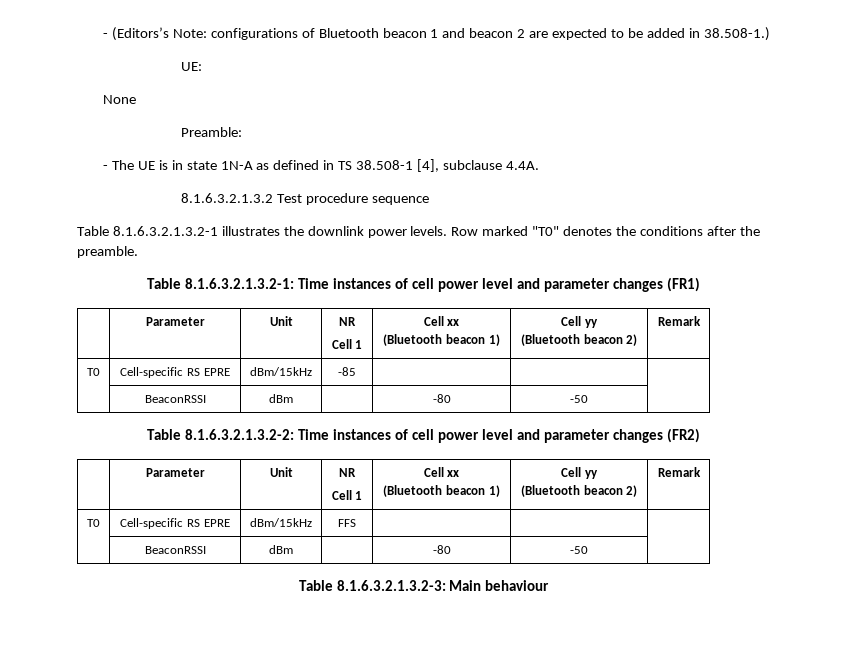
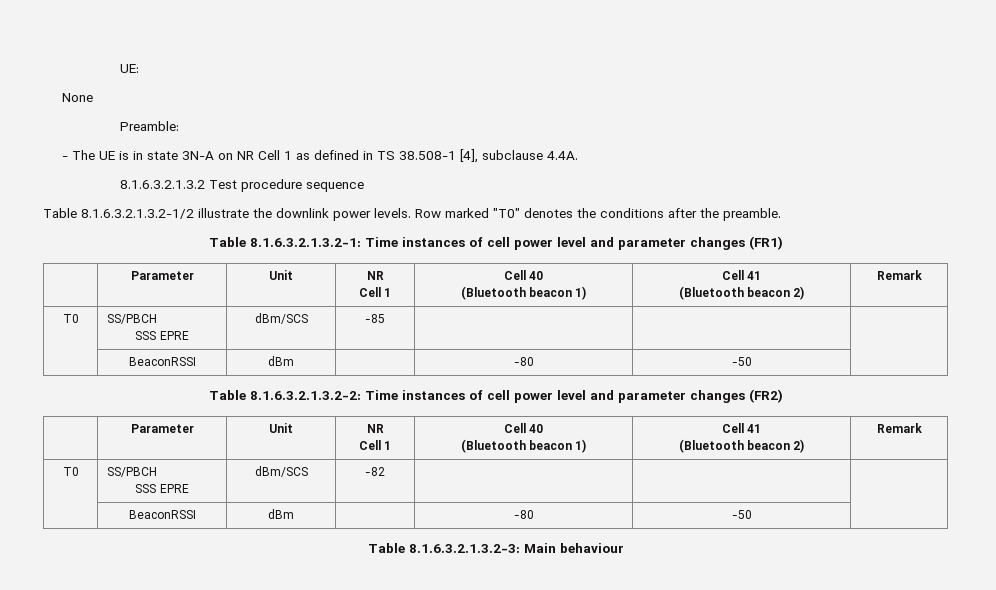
[103,27,770,41] - (Editors’s Note: configurations of Bluetooth beacon 1 and beacon 2 are expected to be added in 38.508-1.) // -> (119, 68) none
[220,161,253,170] 1N-A -> [182,150,293,160] 3N-A on NR Cell 1
[112,226,280,236] 8.1.6.3.2.1.3.2-1 illustrates -> [81,208,249,219] 8.1.6.3.2.1.3.2-1/2 illustrate
[447,319,460,326] [383,334,500,346] [561,316,598,328] [520,334,638,346] [657,316,701,326] [87,368,100,376] [120,367,230,378] [250,367,312,376] xx // (Bluetooth beacon 1) | Cell yy // (Bluetooth beacon 2) | Remark // T0 | Cell-specific RS EPRE | dBm/15kHz -> [529,271,544,280] [460,286,587,300] [721,270,762,280] [678,286,805,300] [876,270,922,280] [62,314,79,323] [107,314,158,324] [135,331,189,340] [254,313,308,324] 40 // (Bluetooth beacon 1) | Cell 41 // (Bluetooth beacon 2) | Remark // T0 | SS/PBCH // SSS EPRE | dBm/SCS
[447,470,460,477] [383,485,500,497] [561,467,598,479] [520,485,638,497] [657,467,701,477] [87,519,100,527] [120,518,230,529] [250,518,312,527] [338,519,356,527] xx // (Bluetooth beacon 1) | Cell yy // (Bluetooth beacon 2) | Remark // T0 | Cell-specific RS EPRE | dBm/15kHz | FFS -> [529,424,544,433] [460,439,587,453] [721,423,762,433] [678,439,805,453] [876,423,922,433] [62,467,79,476] [107,467,158,477] [135,484,189,493] [254,466,308,477] [365,467,385,476] 40 // (Bluetooth beacon 1) | Cell 41 // (Bluetooth beacon 2) | Remark // T0 | SS/PBCH // SSS EPRE | dBm/SCS | -82

